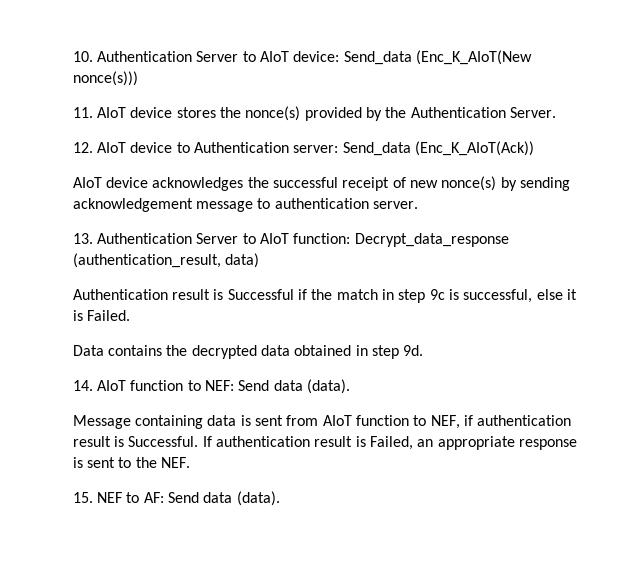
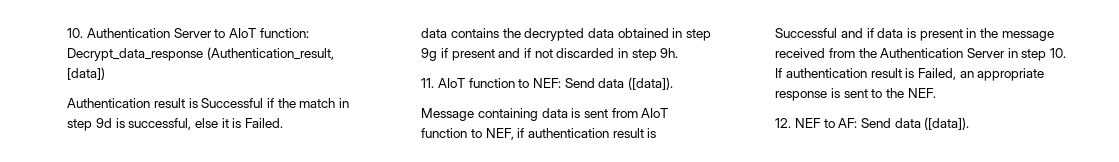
[293,50,533,65] [72,71,138,86] [72,106,556,121] [72,141,535,156] [72,176,570,191] [72,198,419,212] [72,233,509,247] [72,253,260,268] device: Send_data (Enc_K_AIoT(New nonce(s))) // 11. AIoT device stores the nonce(s) provided by the Authentication Server. // 12. AIoT device to Authentication server: Send_data (Enc_K_AIoT(Ack)) // AIoT device acknowledges the successful receipt of new nonce(s) by sending acknowledgement message to authentication server. // 13. Authentication Server to AIoT function: Decrypt_data_response (authentication_result, data) -> [259,28,309,38] [67,47,335,61] [67,67,106,80] function: Decrypt_data_response (Authentication_result, [data])
[429,289,445,300] 9c -> [96,118,113,128] 9d
[72,345,104,356] Data -> [421,28,448,38] data
[403,345,424,356] [72,380,93,391] 9d. // 14. -> [421,48,679,61] [421,78,435,88] 9g if present and if not discarded in step 9h. // 11.
[307,379,351,394] (data). -> [627,77,673,90] ([data]).
[128,436,199,447] Successful. -> [775,28,1054,41] [775,48,1066,61] Successful and if data is present in the message received from the Authentication Server in step 10.
[72,492,93,503] 15. -> [775,118,792,128] 12.
[236,491,280,506] (data). -> [924,117,970,130] ([data]).

